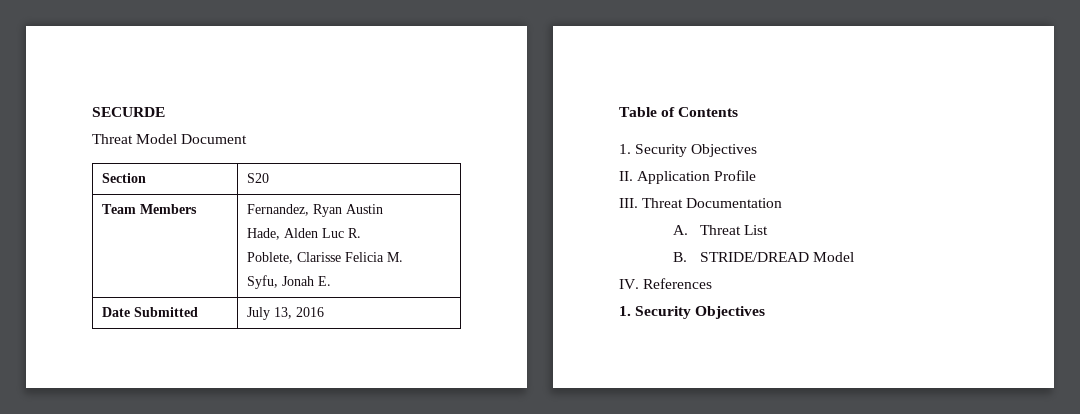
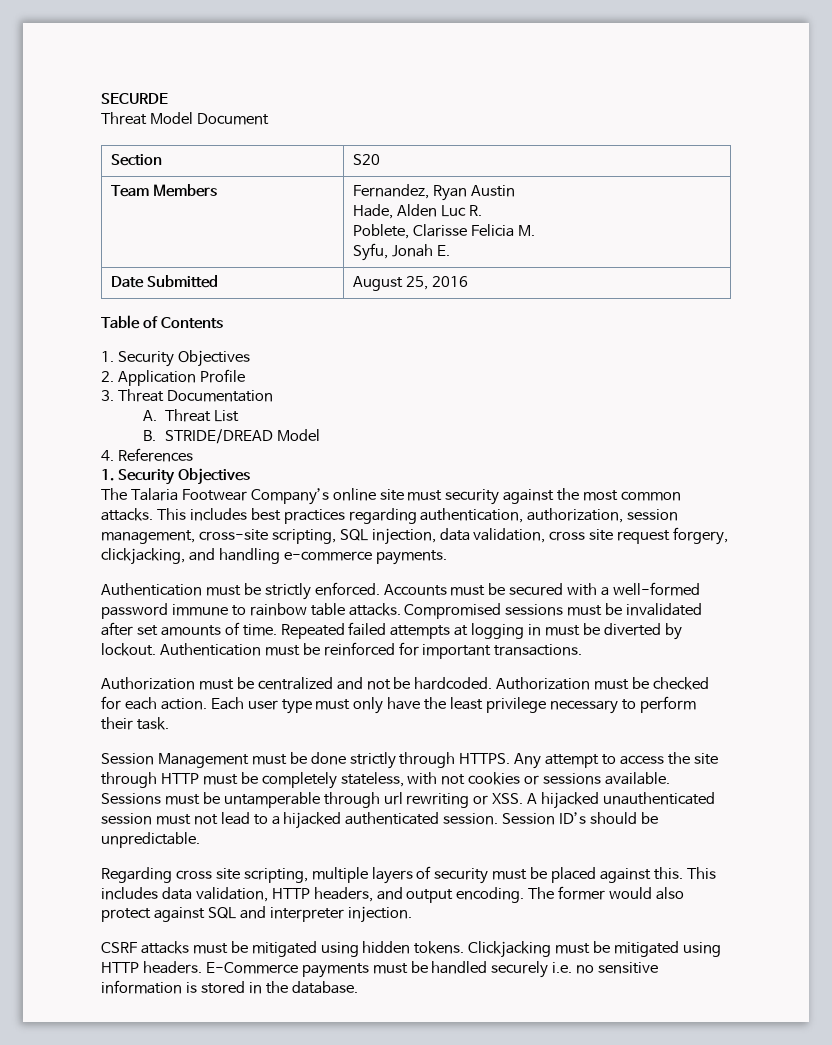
[247,307,293,320] July 13, -> [353,276,429,291] August 25,
[619,171,633,181] II. -> [101,371,114,382] 2.
[619,198,638,208] III. -> [101,390,114,401] 3.
[619,279,639,289] IV. -> [101,450,114,461] 4.
(766, 312) none -> [101,488,682,505] [101,508,679,524] [101,527,729,545] [101,548,447,565] [101,582,701,600] [101,603,703,619] [101,622,682,640] [101,642,583,659] [101,677,710,690] [101,696,696,714] [101,717,169,730] [101,752,718,769] [101,772,671,789] [101,792,716,809] [101,812,658,829] [101,832,200,848] [101,866,716,884] [101,886,685,903] [101,906,412,923] [101,941,721,958] [101,961,659,978] [101,980,358,994] // The Talaria Footwear Company’s online site must security against the most common attacks. This includes best practices regarding authentication, authorization, session management, cross-site scripting, SQL injection, data validation, cross site request forgery, clickjacking, and handling e-commerce payments. // Authentication must be strictly enforced. Accounts must be secured with a well-formed password immune to rainbow table attacks. Compromised sessions must be invalidated after set amounts of time. Repeated failed attempts at logging in must be diverted by lockout. Authentication must be reinforced for important transactions. // Authorization must be centralized and not be hardcoded. Authorization must be checked for each action. Each user type must only have the least privilege necessary to perform their task. // Session Management must be done strictly through HTTPS. Any attempt to access the site through HTTP must be completely stateless, with not cookies or sessions available. Sessions must be untamperable through url rewriting or XSS. A hijacked unauthenticated session must not lead to a hijacked authenticated session. Session ID’s should be unpredictable. // Regarding cross site scripting, multiple layers of security must be placed against this. This includes data validation, HTTP headers, and output encoding. The former would also protect against SQL and interpreter injection. // CSRF attacks must be mitigated using hidden tokens. Clickjacking must be mitigated using HTTP headers. E-Commerce payments must be handled securely i.e. no sensitive information is stored in the database.

